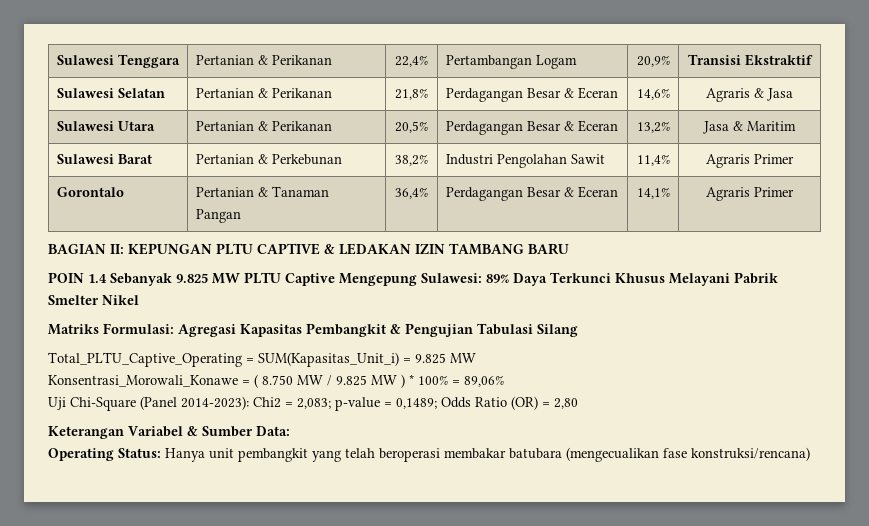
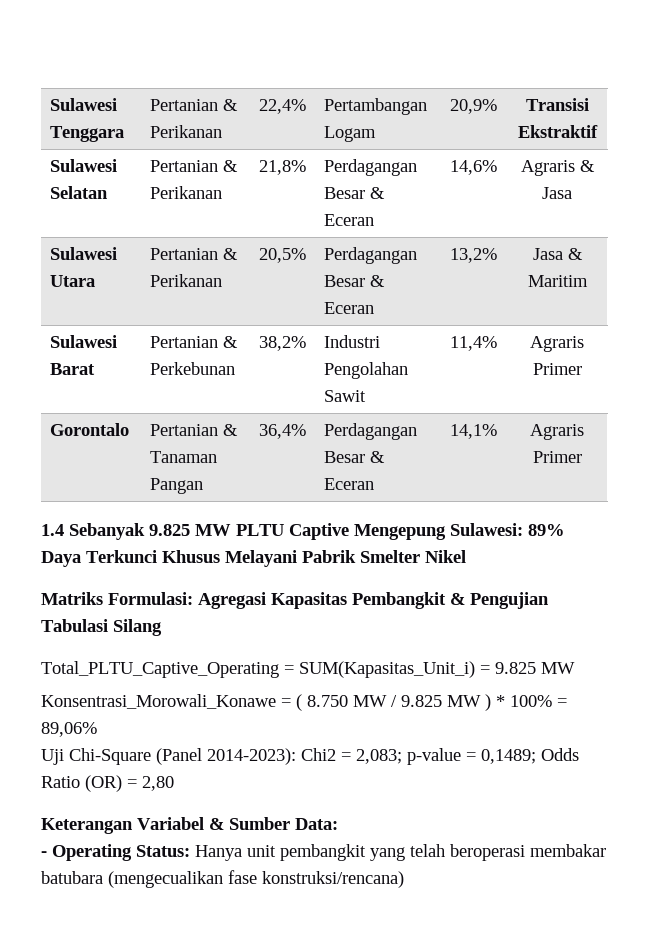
[48,243,569,255] [48,272,84,283] BAGIAN II: KEPUNGAN PLTU CAPTIVE & LEDAKAN IZIN TAMBANG BARU // POIN -> (582, 457) none
(290, 431) none -> [41,851,47,857] -

